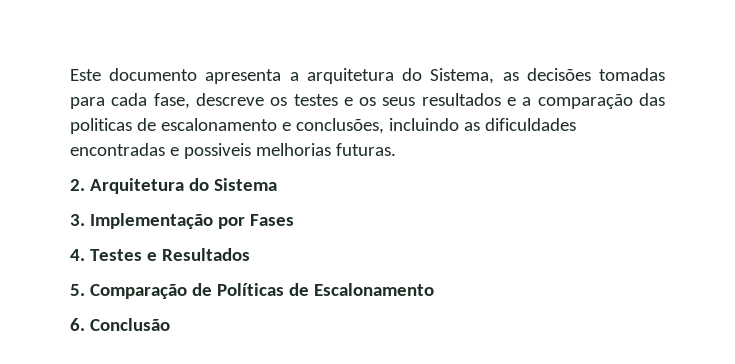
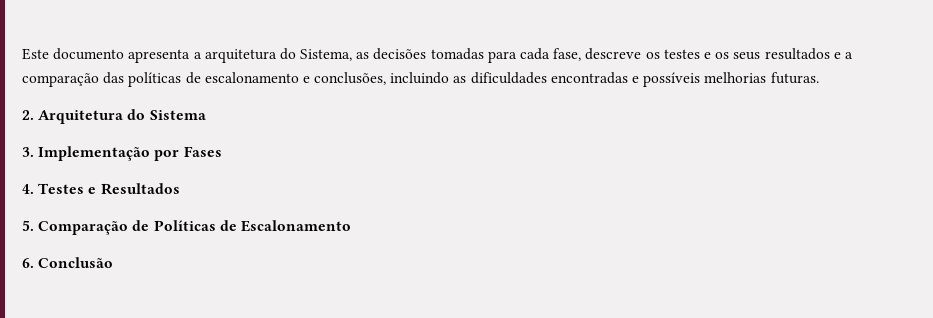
[70,118,132,134] politicas -> [128,72,182,87] políticas
[183,143,251,159] possiveis -> [643,72,701,87] possíveis

